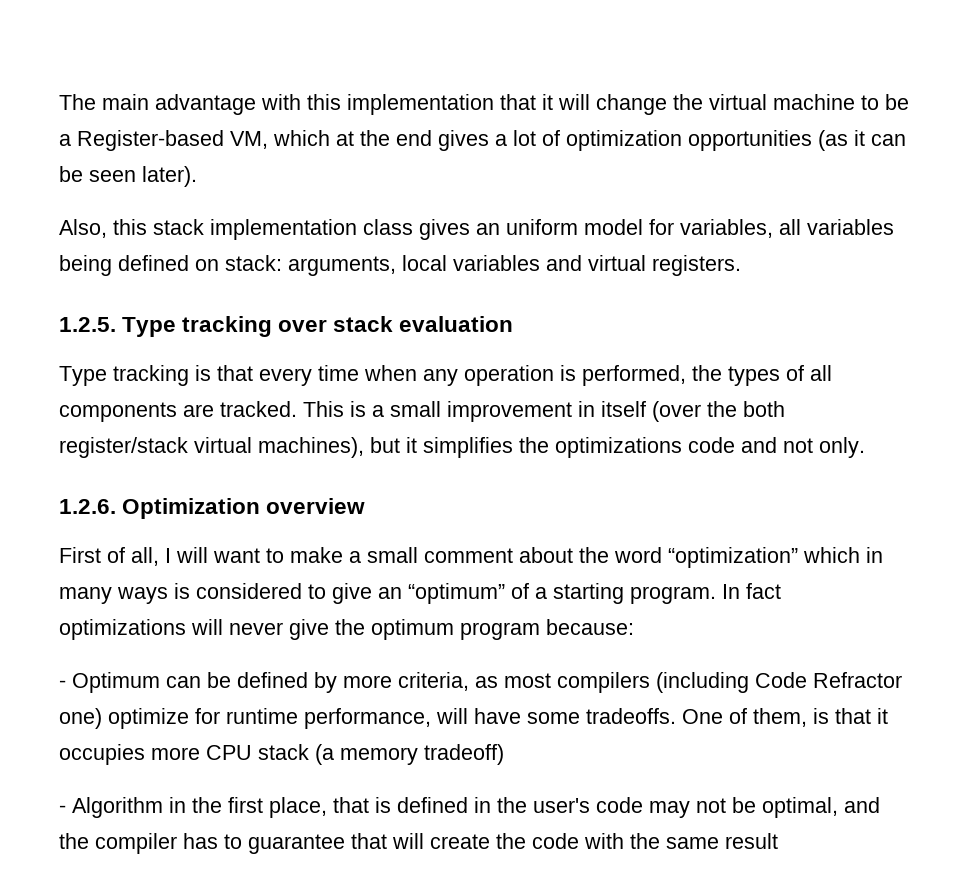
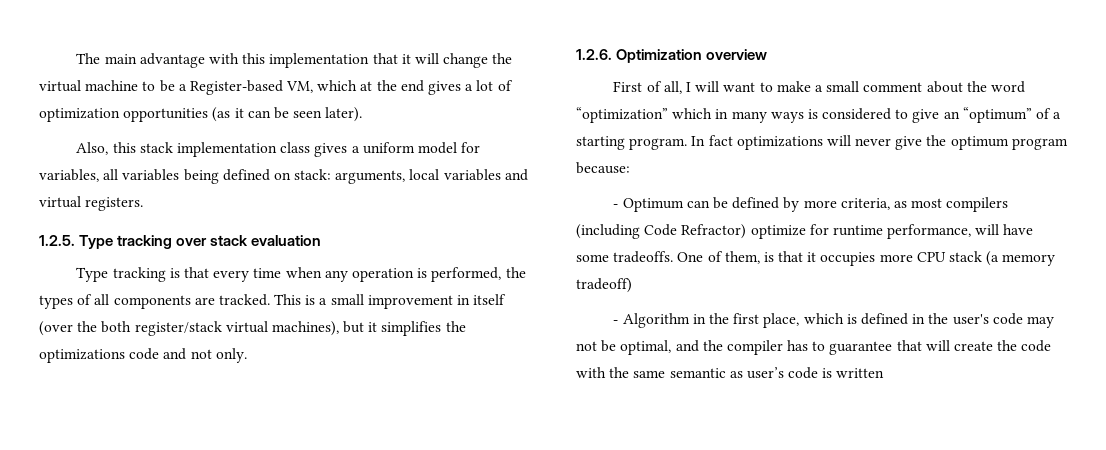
[476,223,500,235] an -> [351,146,360,153] a
[813,672,902,688] [59,708,102,729] Refractor one) -> [681,224,747,239] Refractor)
[333,797,369,813] that -> [803,313,844,324] which
[725,833,778,849] result -> [669,367,885,379] semantic as user’s code is written

